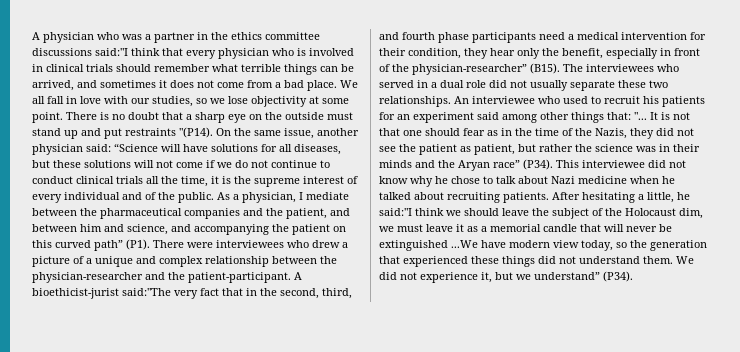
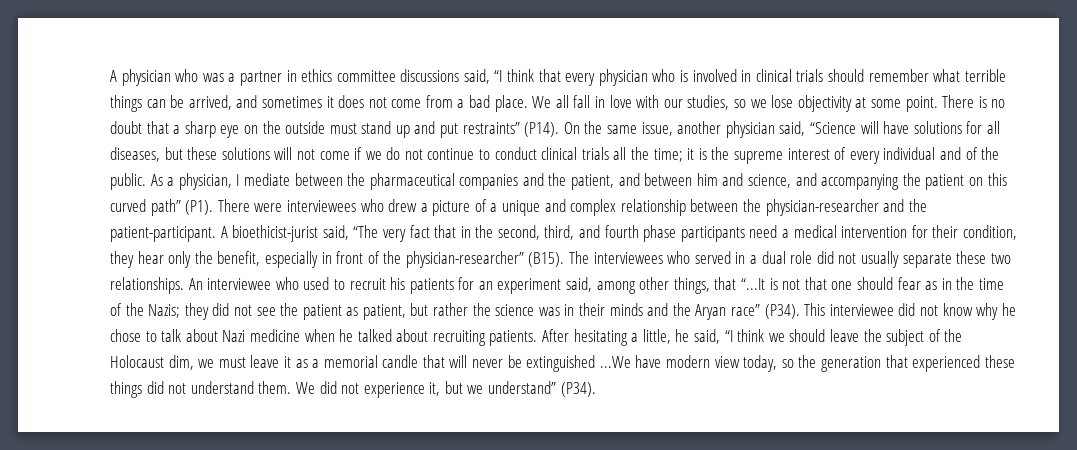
[211,32,228,40] the -> (297, 76) none
[95,48,128,56] said:"I -> [463,69,503,84] said, “I
[125,127,213,138] restraints "(P14). -> [462,122,560,137] restraints” (P14).
[86,144,111,152] said: -> [779,121,806,136] said,
[181,176,208,187] time, -> [653,148,683,162] time;
[122,288,171,296] said:"The -> [322,225,379,240] said, “The
[477,112,499,120] said -> [566,277,593,292] said,
[571,112,658,123] things that: "... It -> [673,277,766,294] things, that “...It
[595,128,627,139] Nazis, -> [148,304,181,318] Nazis;
[379,208,412,216] said:"I -> [694,329,733,344] said, “I

